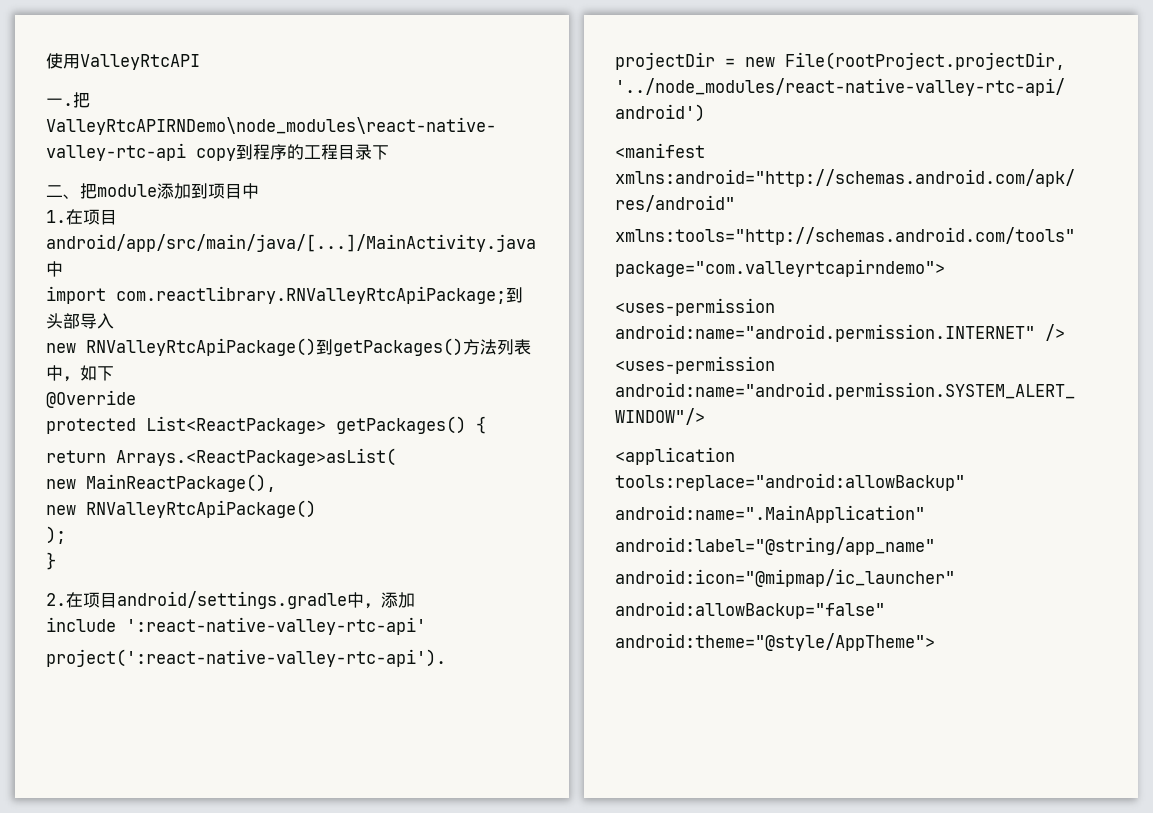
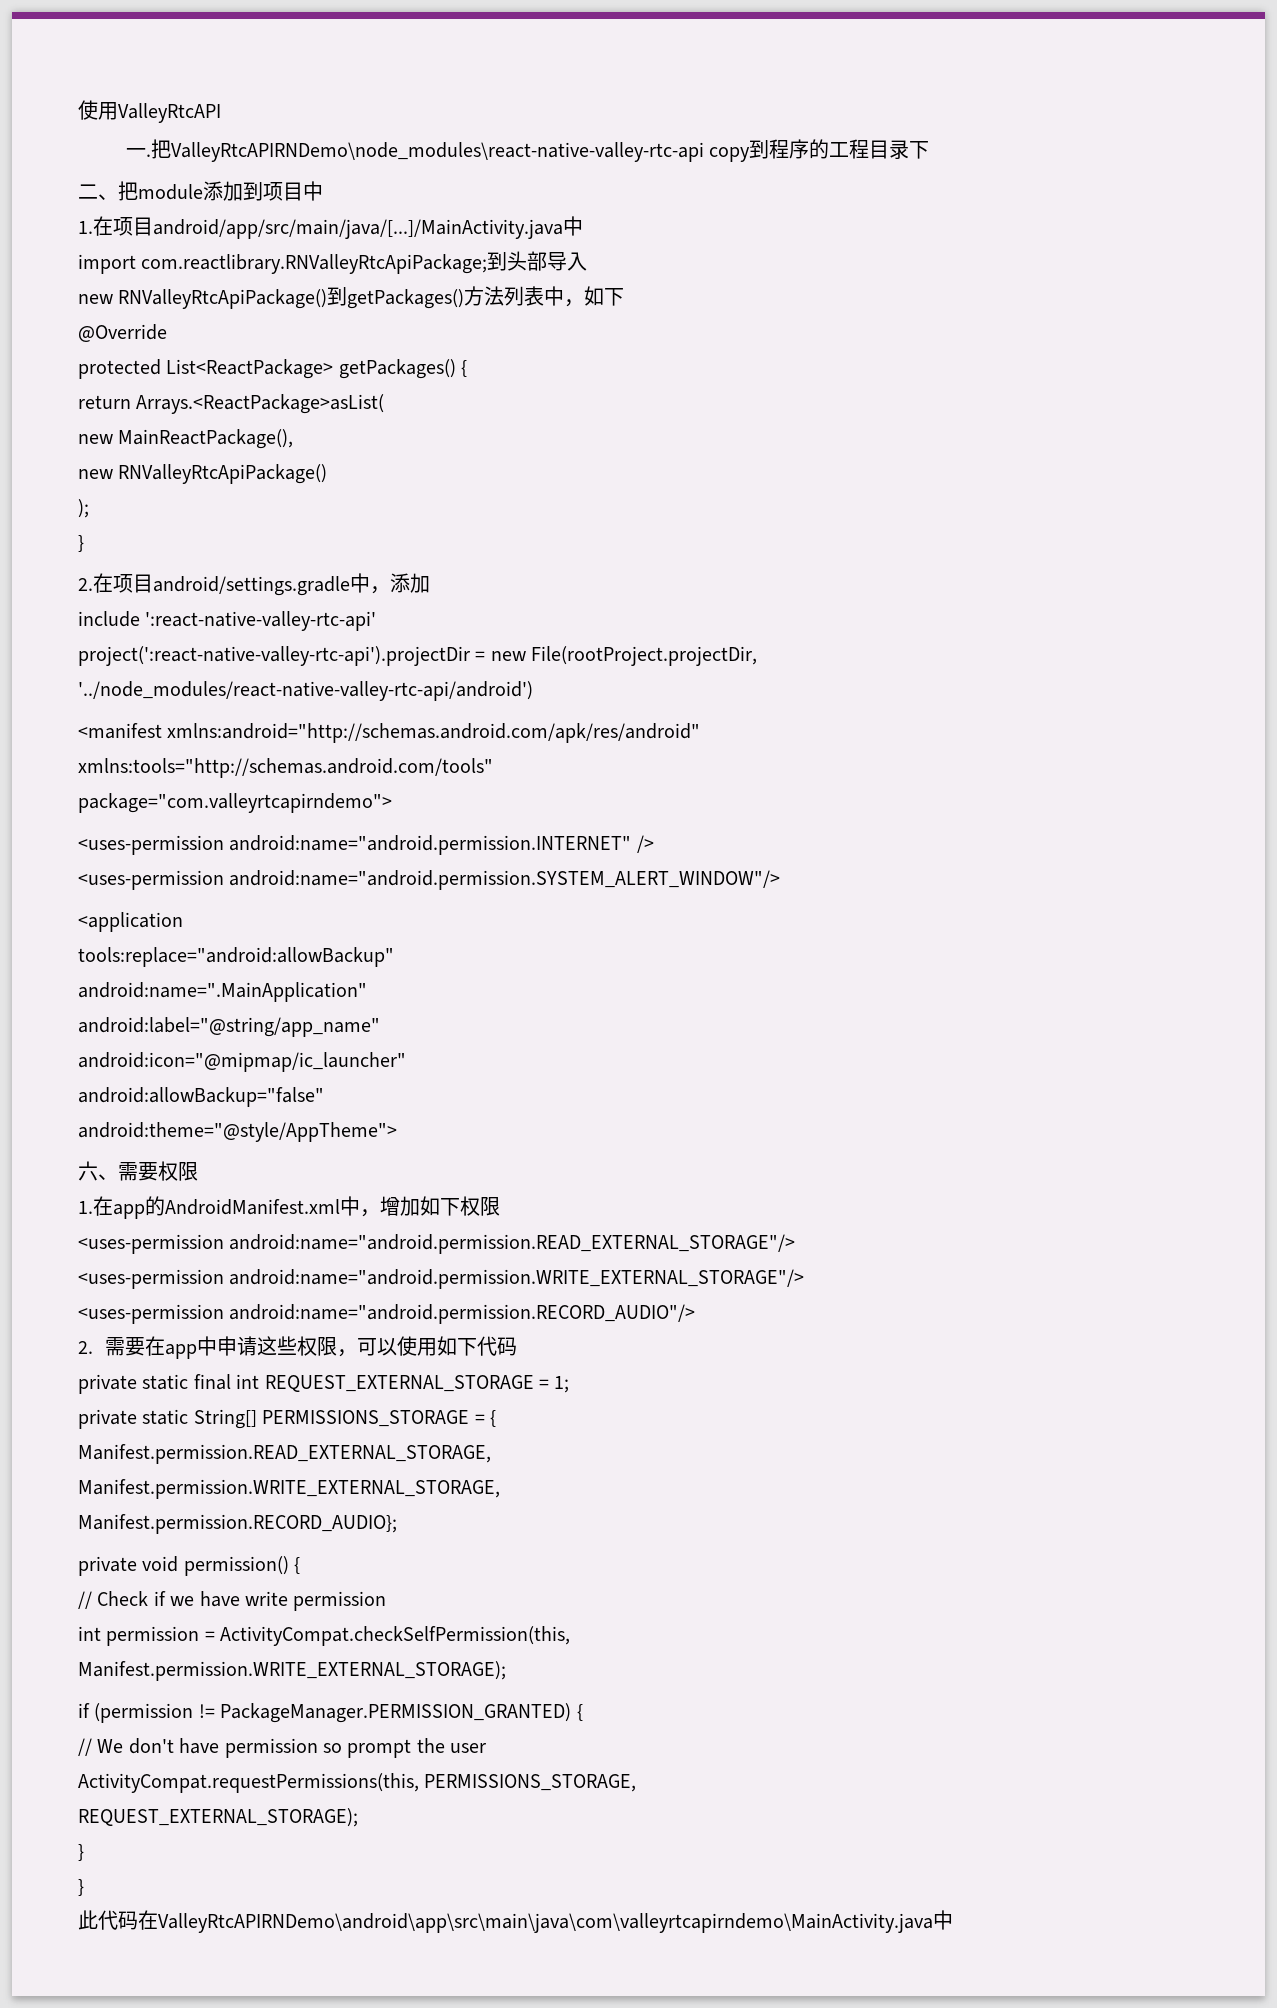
(935, 642) none -> [78,1161,198,1181] [78,1196,500,1219] [78,1234,796,1254] [78,1269,805,1289] [78,1304,696,1324] [78,1336,517,1359] [78,1374,570,1394] [78,1409,496,1429] [78,1444,491,1464] [78,1479,500,1499] [78,1514,397,1534] [78,1556,301,1576] [78,1591,387,1611] [78,1626,571,1646] [78,1661,506,1681] [78,1703,583,1723] [78,1738,487,1758] [78,1773,637,1793] [78,1808,358,1827] [78,1844,84,1861] [78,1879,84,1896] [78,1910,953,1933] // 六、需要权限 // 1.在app的AndroidManifest.xml中，增加如下权限 // <uses-permission android:name="android.permission.READ_EXTERNAL_STORAGE"/> // <uses-permission android:name="android.permission.WRITE_EXTERNAL_STORAGE"/> // <uses-permission android:name="android.permission.RECORD_AUDIO"/> // 2.需要在app中申请这些权限，可以使用如下代码 // private static final int REQUEST_EXTERNAL_STORAGE = 1; // private static String[] PERMISSIONS_STORAGE = { // Manifest.permission.READ_EXTERNAL_STORAGE, // Manifest.permission.WRITE_EXTERNAL_STORAGE, // Manifest.permission.RECORD_AUDIO}; // private void permission() { // // Check if we have write permission // int permission = ActivityCompat.checkSelfPermission(this, // Manifest.permission.WRITE_EXTERNAL_STORAGE); // if (permission != PackageManager.PERMISSION_GRANTED) { // // We don't have permission so prompt the user // ActivityCompat.requestPermissions(this, PERMISSIONS_STORAGE, // REQUEST_EXTERNAL_STORAGE); // } // } // 此代码在ValleyRtcAPIRNDemo\android\app\src\main\java\com\valleyrtcapirndemo\MainActivity.java中

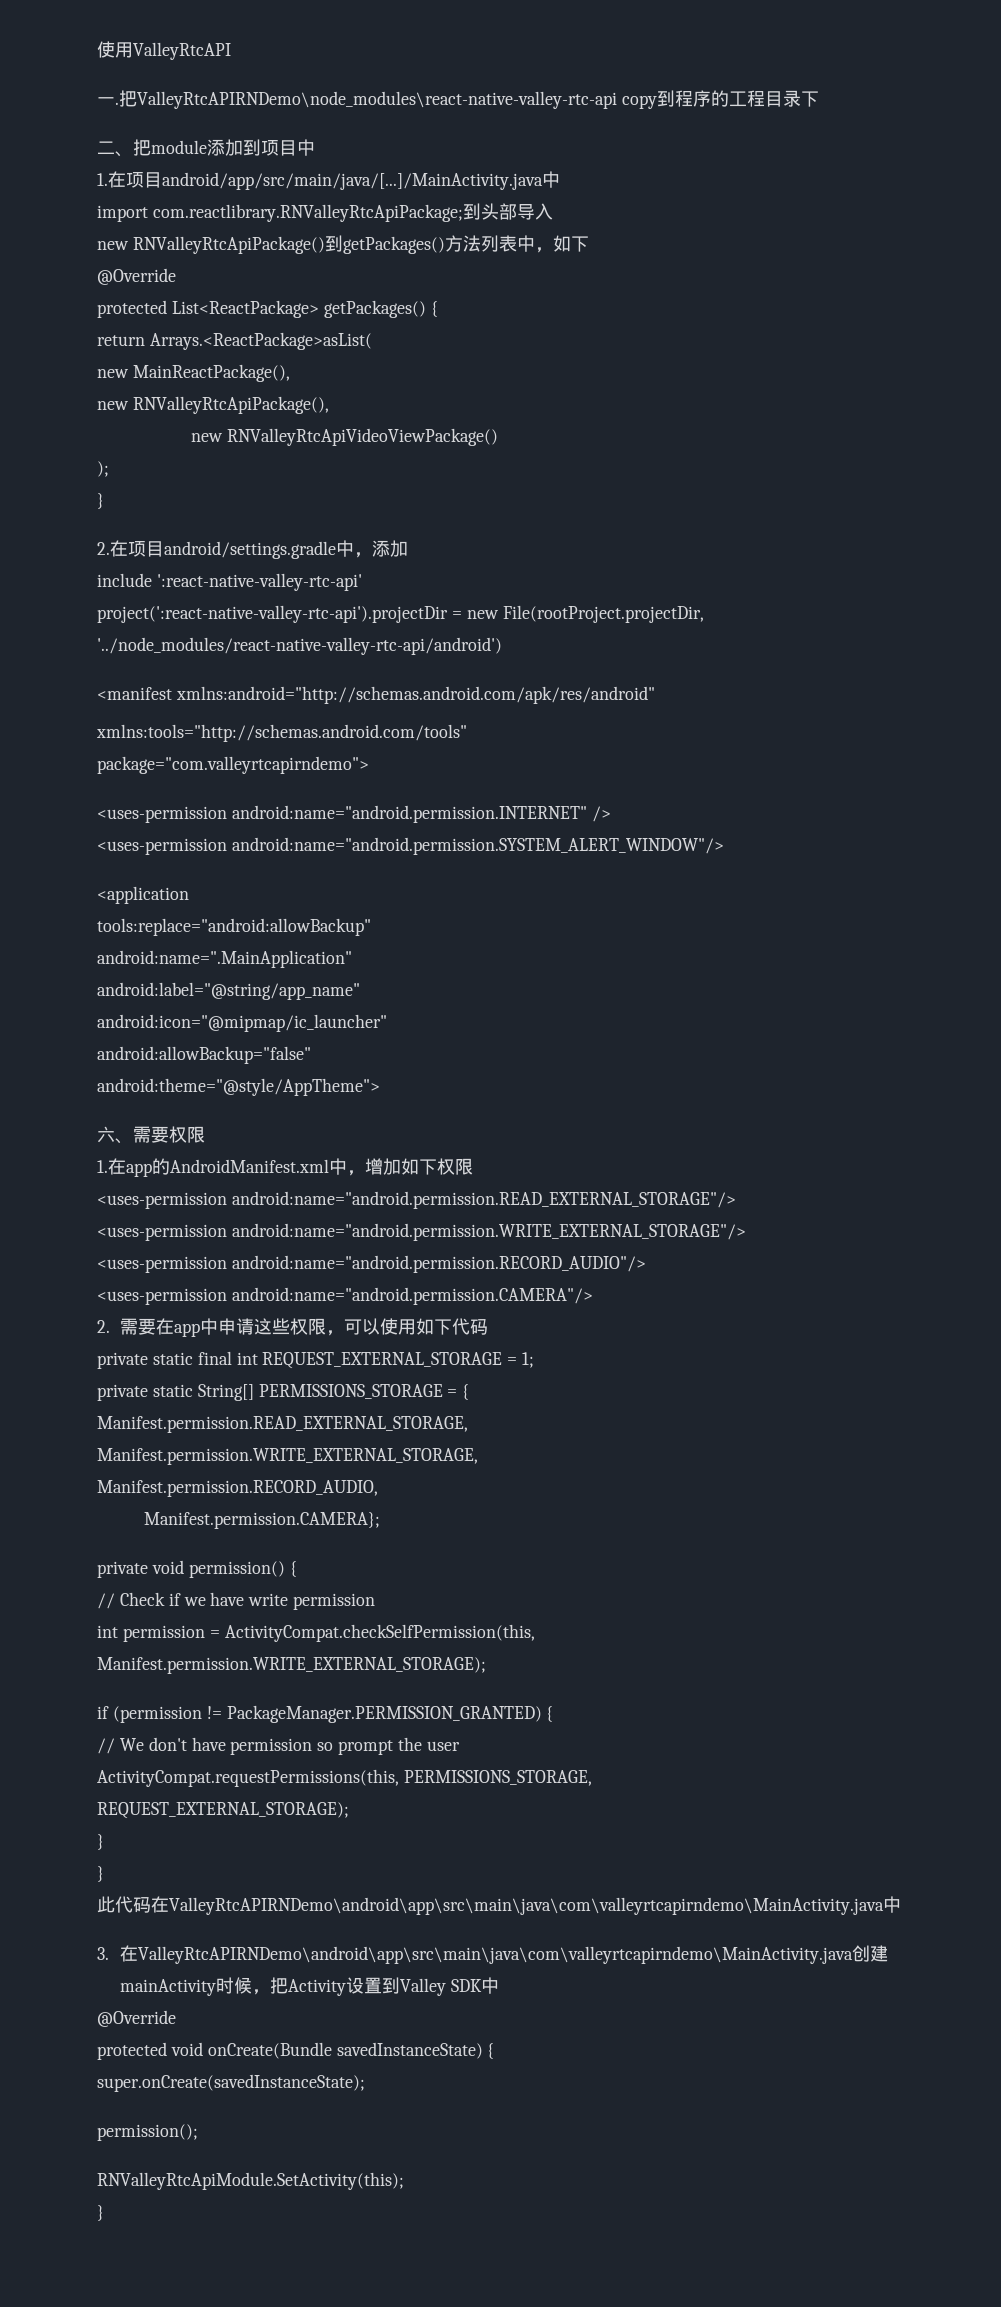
[118,464,328,484] RNValleyRtcApiPackage() -> [132,396,329,414] [190,428,498,446] RNValleyRtcApiPackage(), // new RNValleyRtcApiVideoViewPackage()
(696, 1314) none -> [97,1287,593,1305] // <uses-permission android:name="android.permission.CAMERA"/>
[78,1514,397,1534] Manifest.permission.RECORD_AUDIO}; -> [97,1480,378,1497] [143,1512,380,1529] Manifest.permission.RECORD_AUDIO, // Manifest.permission.CAMERA};
(953, 1920) none -> [97,1945,889,1964] [120,1977,500,1996] [97,2010,176,2027] [97,2042,495,2060] [97,2074,365,2092] [97,2124,198,2141] [97,2172,404,2190] [97,2205,104,2221] // 3.在ValleyRtcAPIRNDemo\android\app\src\main\java\com\valleyrtcapirndemo\MainActivity.java创建mainActivity时候，把Activity设置到Valley SDK中 // @Override // protected void onCreate(Bundle savedInstanceState) { // super.onCreate(savedInstanceState); // permission(); // RNValleyRtcApiModule.SetActivity(this); // }

